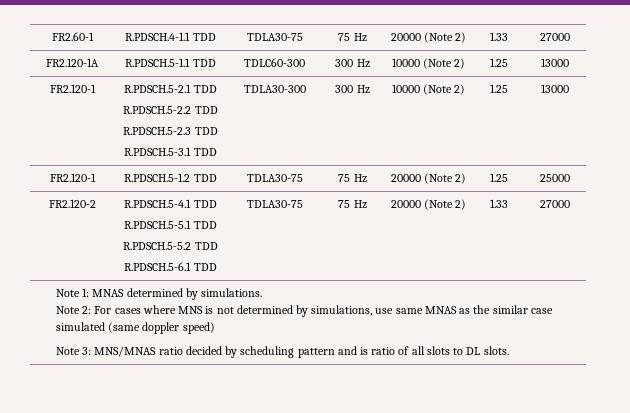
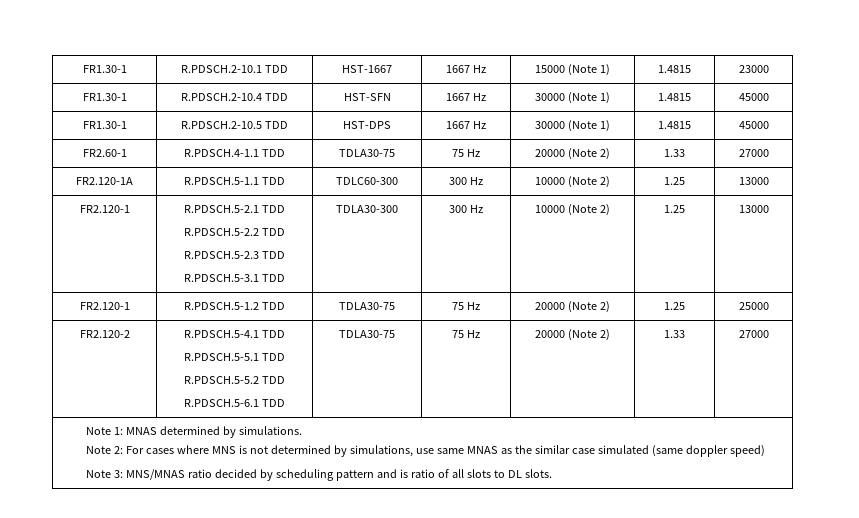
(51, 36) none -> [82,65,127,73] [181,65,288,73] [342,65,392,73] [446,65,486,73] [535,64,610,76] [658,65,691,73] [738,65,769,73] [82,93,127,101] [181,93,288,101] [343,93,391,101] [446,93,486,101] [535,92,610,104] [658,93,691,101] [738,93,769,101] [82,121,127,129] [181,121,288,129] [343,121,391,129] [446,121,486,129] [535,120,610,132] [658,121,691,129] [738,121,769,129] FR1.30-1 | R.PDSCH.2-10.1 TDD | HST-1667 | 1667 Hz | 15000 (Note 1) | 1.4815 | 23000 // FR1.30-1 | R.PDSCH.2-10.4 TDD | HST-SFN | 1667 Hz | 30000 (Note 1) | 1.4815 | 45000 // FR1.30-1 | R.PDSCH.2-10.5 TDD | HST-DPS | 1667 Hz | 30000 (Note 1) | 1.4815 | 45000 //

